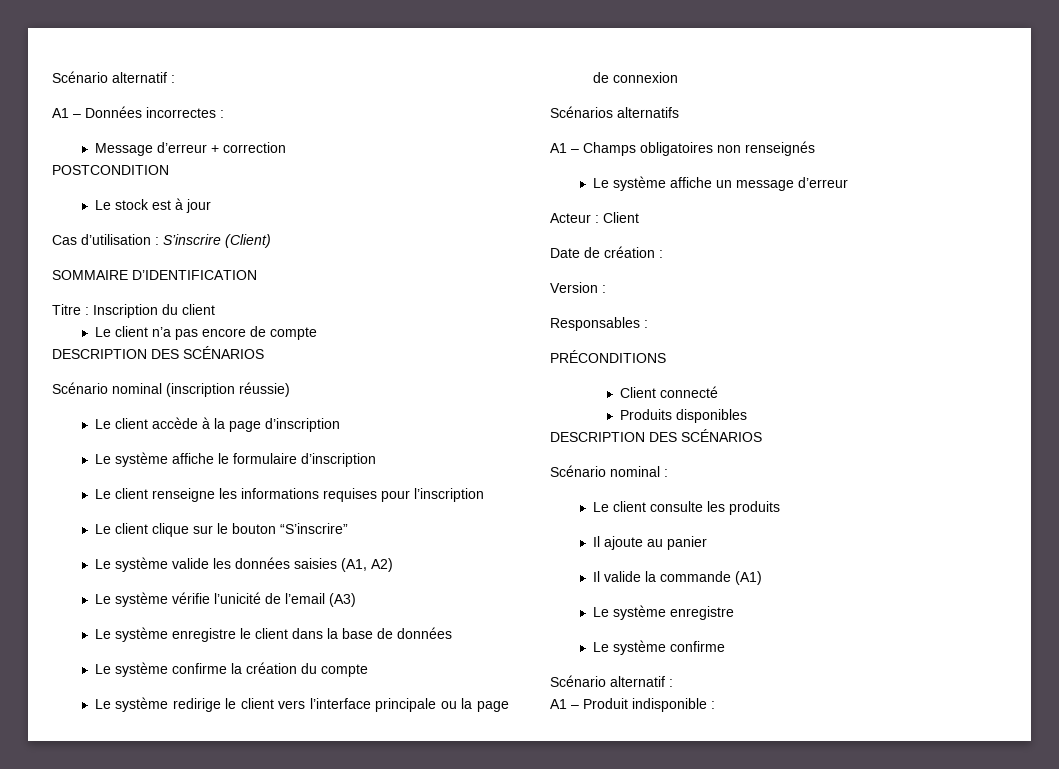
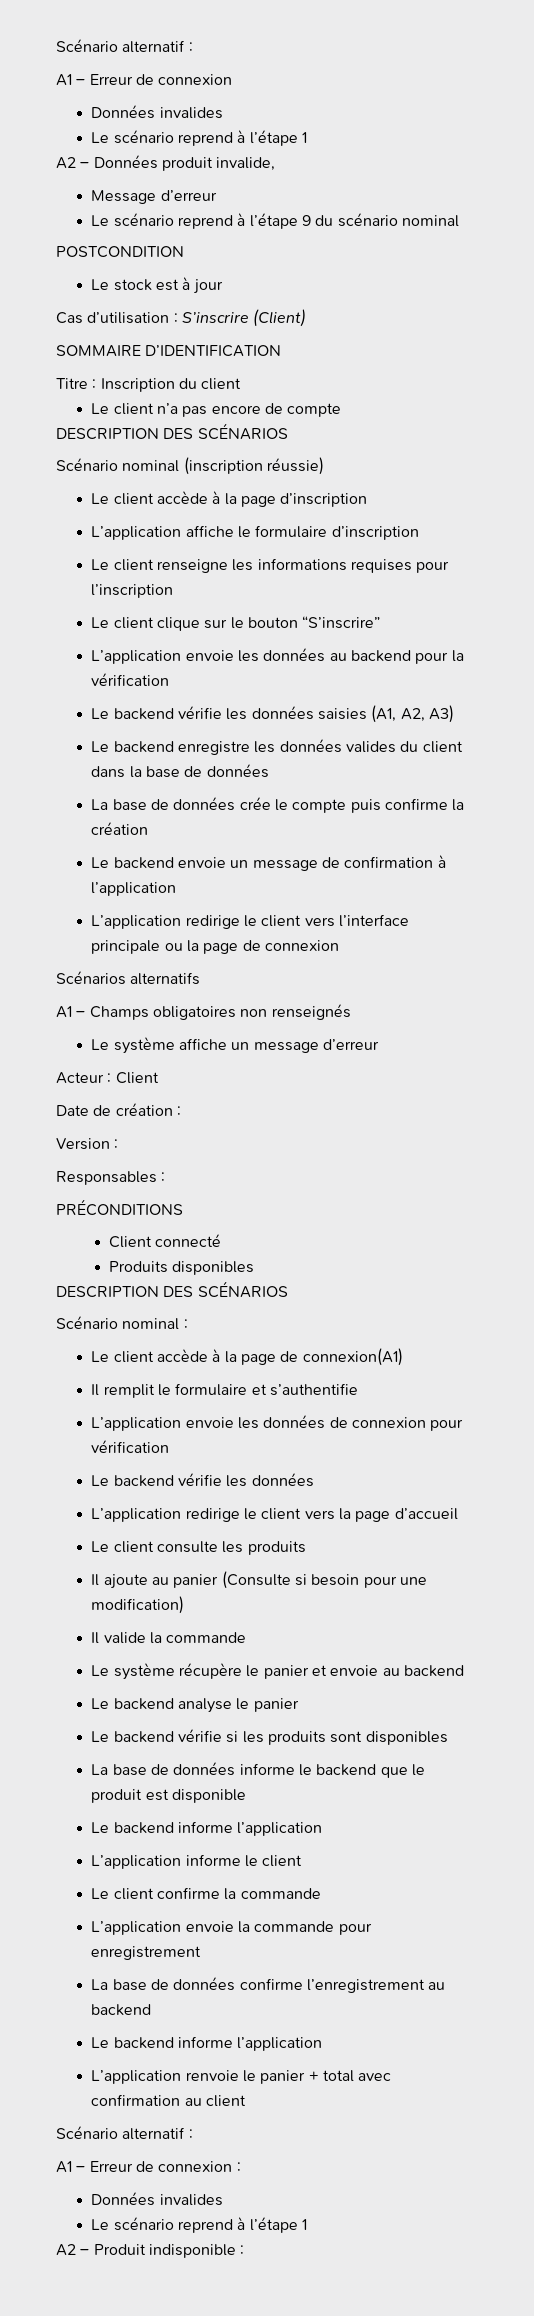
[52,71,175,83] [52,106,224,118] [94,142,286,156] Scénario alternatif : // A1 – Données incorrectes : // Message d’erreur + correction -> [56,39,193,53] [56,74,233,86] [91,105,223,119] [91,130,307,146] [56,155,276,171] [91,190,217,204] [91,213,459,229] Scénario alternatif : // A1 – Erreur de connexion // Données invalides // Le scénario reprend à l’étape 1 // A2 – Données produit invalide, // Message d’erreur // Le scénario reprend à l’étape 9 du scénario nominal
[94,452,168,467] Le système -> [91,526,182,540] L’application
[94,557,209,572] // Le système valide -> [91,648,464,664] [91,673,170,686] [91,706,222,720] // L’application envoie les données au backend pour la vérification // Le backend vérifie
[370,558,393,572] [94,592,356,607] [94,627,251,642] A2) // Le système vérifie l’unicité de l’email (A3) // Le système enregistre le -> [400,705,454,723] [91,739,419,755] A2, A3) // Le backend enregistre les données valides du
[94,662,168,677] Le système -> [91,797,381,813] La base de données crée le compte puis
[300,663,368,677] [94,697,169,712] du compte // Le système -> [91,855,446,871] [91,882,177,896] [91,915,182,929] // Le backend envoie un message de confirmation à l’application // L’application
(668, 473) none -> [91,1348,403,1366] [91,1383,358,1398] [91,1415,464,1431] [91,1440,170,1453] [91,1473,314,1487] [91,1508,458,1522] // Le client accède à la page de connexion(A1) // Il remplit le formulaire et s’authentifie // L’application envoie les données de connexion pour vérification // Le backend vérifie les données // L’application redirige le client vers la page d’accueil
(707, 543) none -> [221,1571,427,1589] [91,1596,185,1614] (Consulte si besoin pour une modification)
[734,571,762,585] [592,605,734,620] [592,640,725,655] [550,675,673,687] [550,699,579,709] (A1) // Le système enregistre // Le système confirme // Scénario alternatif : // A1 – -> [91,1663,464,1680] [91,1698,299,1713] [91,1729,448,1745] [91,1762,425,1778] [91,1789,246,1803] [91,1821,323,1836] [91,1854,303,1869] [91,1887,321,1900] [91,1921,372,1935] [91,1946,202,1960] [91,1977,446,1993] [91,2004,152,2016] [91,2036,323,2051] [91,2070,392,2084] [91,2094,246,2107] [56,2126,193,2140] [56,2161,241,2173] [91,2192,223,2206] [91,2217,307,2233] [56,2244,90,2256] // Le système récupère le panier et envoie au backend // Le backend analyse le panier // Le backend vérifie si les produits sont disponibles // La base de données informe le backend que le produit est disponible // Le backend informe l’application // L’application informe le client // Le client confirme la commande // L’application envoie la commande pour enregistrement // La base de données confirme l’enregistrement au backend // Le backend informe l’application // L’application renvoie le panier + total avec confirmation au client // Scénario alternatif : // A1 – Erreur de connexion : // Données invalides // Le scénario reprend à l’étape 1 // A2 –

